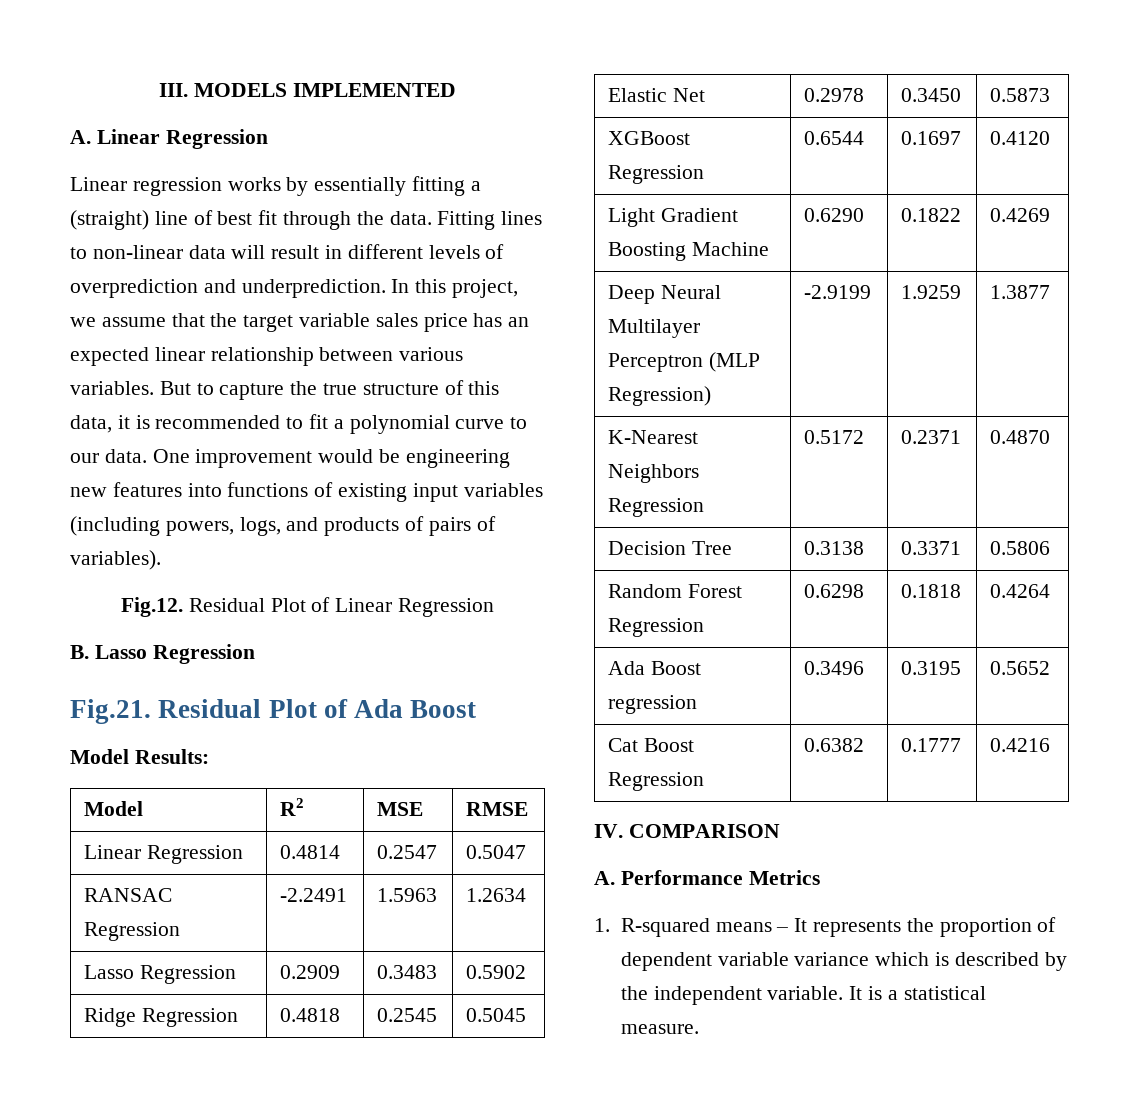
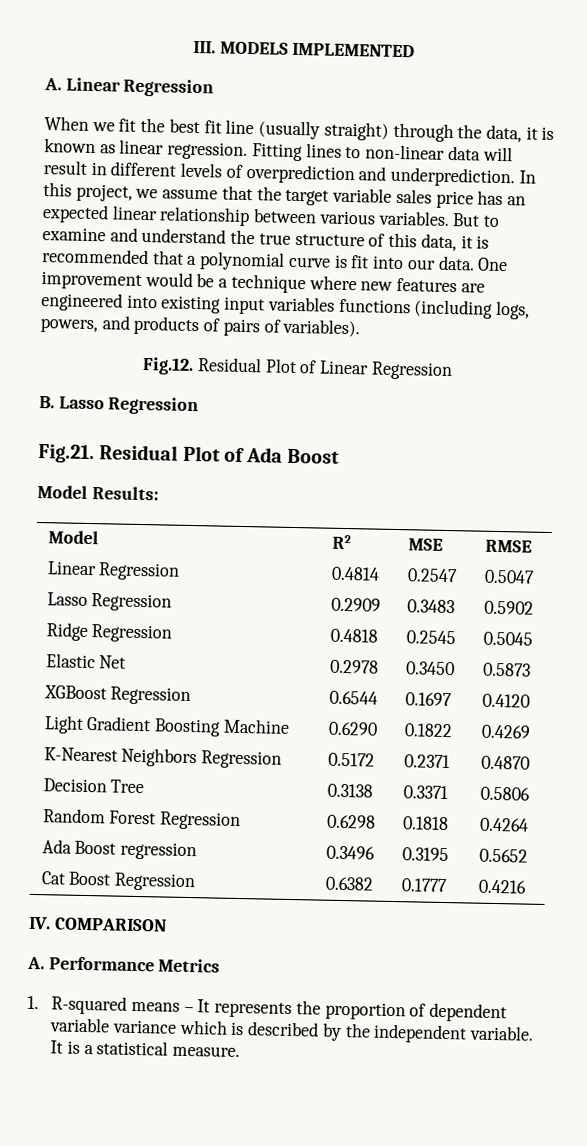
[70,176,481,196] [70,210,432,230] Linear regression works by essentially fitting a (straight) line of best fit through the data. -> [44,116,555,143] [44,138,249,161] When we fit the best fit line (usually straight) through the data, it is known as linear regression.
[219,383,285,400] capture -> [42,227,227,244] examine and understand
[286,414,329,429] to fit -> [152,250,184,265] that
[510,417,528,429] to -> [333,254,405,270] is fit into
[405,449,510,468] [70,482,543,502] [70,516,281,536] engineering new features into functions of existing input variables (including powers, logs, -> [218,273,485,294] [41,292,531,320] [40,318,98,334] a technique where new features are engineered into existing input variables functions (including logs, powers,
[84,888,173,902] [84,922,181,941] [280,888,348,902] [377,888,438,902] [466,888,527,902] // RANSAC Regression | -2.2491 | 1.5963 | 1.2634 -> (535, 576) none
[608,285,722,304] [608,319,701,338] [608,352,761,372] [608,386,712,406] [804,285,872,299] [901,285,962,299] [990,285,1051,299] // Deep Neural Multilayer Perceptron (MLP Regression) | -2.9199 | 1.9259 | 1.3877 -> (531, 731) none

